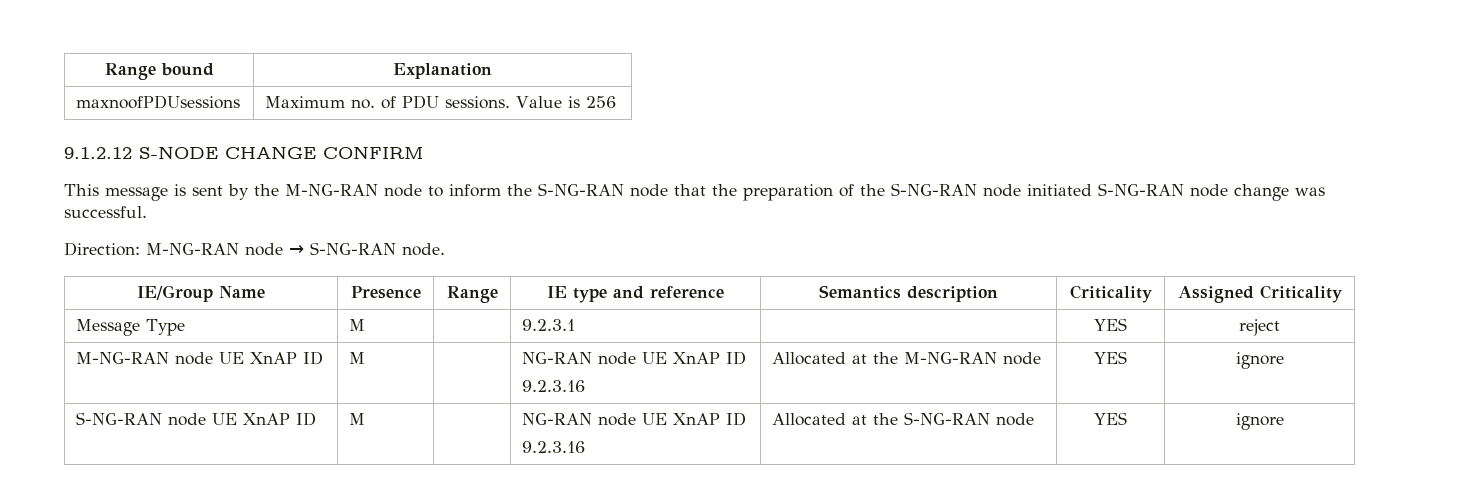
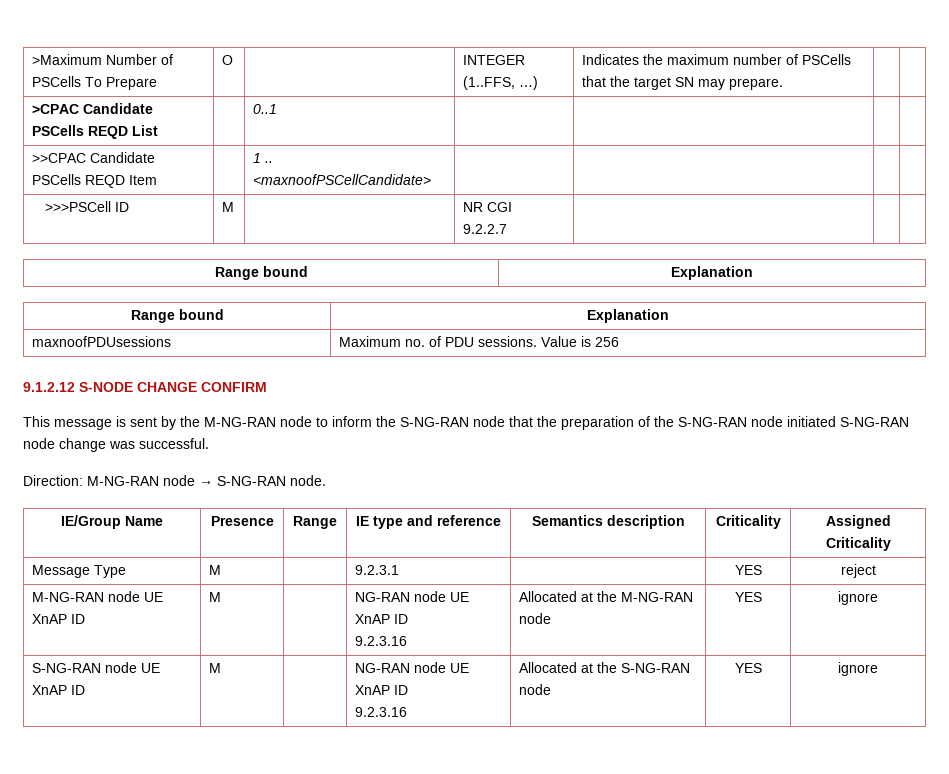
(104, 71) none -> [32,54,174,65] [32,76,158,90] [222,55,234,65] [463,55,526,65] [463,76,539,90] [582,54,852,65] [582,76,784,90] [32,103,154,114] [32,125,159,139] [253,104,278,114] [32,152,156,163] [32,174,158,188] [253,153,274,163] [253,174,432,185] [45,201,130,212] [222,202,235,212] [463,202,513,212] [463,224,508,234] [214,266,308,280] [671,266,753,280] >Maximum Number of PSCells To Prepare | O | | INTEGER (1..FFS, …) | Indicates the maximum number of PSCells that the target SN may prepare. | | // >CPAC Candidate PSCells REQD List | | 0..1 | | | | // >>CPAC Candidate PSCells REQD Item | | 1 .. <maxnoofPSCellCandidate> | | | | // >>>PSCell ID | M | | NR CGI // 9.2.2.7 | | | // Range bound | Explanation //

